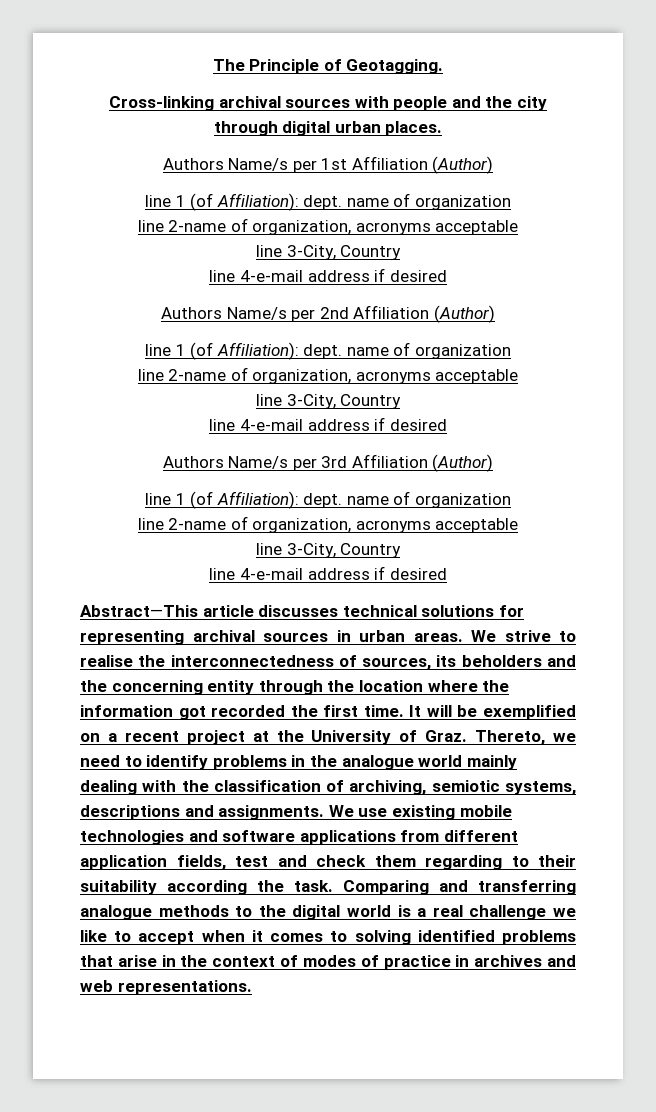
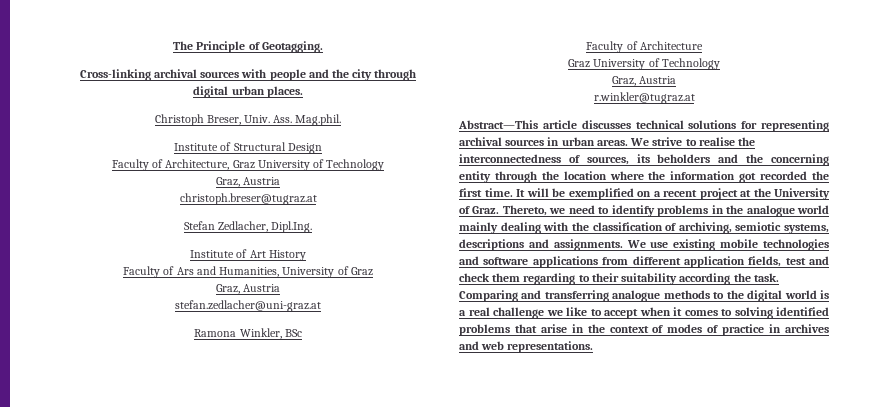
[162,156,494,174] [144,193,512,211] [137,218,519,235] [255,245,402,260] [209,268,447,282] [161,305,495,323] [144,342,512,360] [137,367,519,384] [255,394,402,409] [209,417,447,431] [162,454,494,472] [144,491,512,509] [137,516,519,533] [255,543,402,558] [209,566,447,580] Authors Name/s per 1st Affiliation (Author) // line 1 (of Affiliation): dept. name of organization // line 2-name of organization, acronyms acceptable // line 3-City, Country // line 4-e-mail address if desired // Authors Name/s per 2nd Affiliation (Author) // line 1 (of Affiliation): dept. name of organization // line 2-name of organization, acronyms acceptable // line 3-City, Country // line 4-e-mail address if desired // Authors Name/s per 3rd Affiliation (Author) // line 1 (of Affiliation): dept. name of organization // line 2-name of organization, acronyms acceptable // line 3-City, Country // line 4-e-mail address if desired -> [154,114,342,126] [174,142,322,154] [111,159,385,171] [215,177,281,187] [179,193,317,205] [183,221,313,233] [190,249,306,261] [123,266,373,278] [215,284,281,294] [175,300,321,312] [194,328,302,339] [586,41,703,53] [568,58,720,70] [611,76,677,86] [593,92,695,104] Christoph Breser, Univ. Ass. Mag.phil. // Institute of Structural Design // Faculty of Architecture, Graz University of Technology // Graz, Austria // christoph.breser@tugraz.at // Stefan Zedlacher, Dipl.Ing. // Institute of Art History // Faculty of Ars and Humanities, University of Graz // Graz, Austria // stefan.zedlacher@uni-graz.at // Ramona Winkler, BSc // Faculty of Architecture // Graz University of Technology // Graz, Austria // r.winkler@tugraz.at

